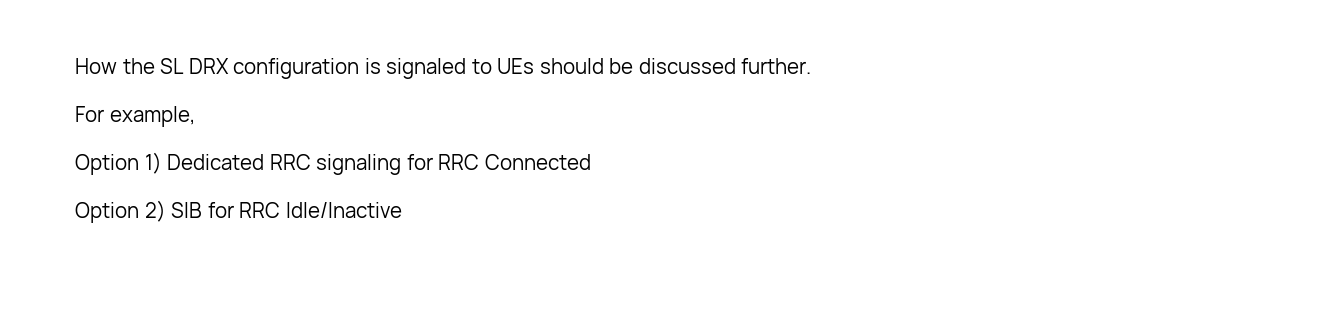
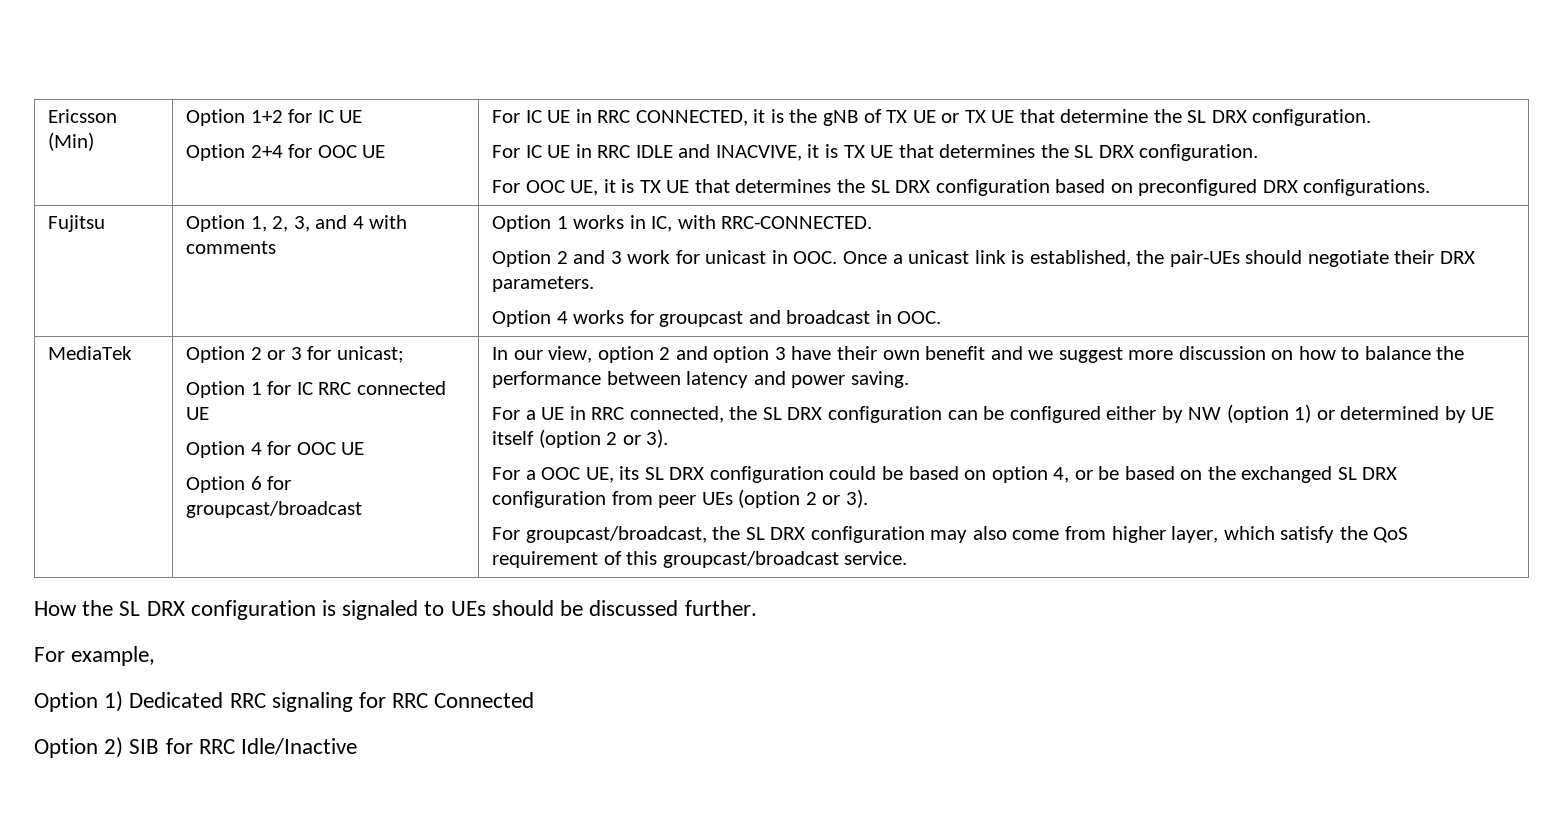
(75, 66) none -> [48,109,118,123] [48,132,95,151] [186,109,363,126] [186,144,386,161] [492,109,1372,126] [492,144,1259,161] [492,179,1431,196] [48,215,106,232] [186,215,408,232] [186,241,277,254] [492,215,873,232] [492,250,1475,267] [492,276,595,292] [492,310,942,327] [48,346,133,360] [186,346,404,363] [186,381,446,398] [186,407,210,420] [186,441,365,458] [186,476,292,493] [186,501,363,518] [492,346,1465,363] [492,371,909,388] [492,404,1495,423] [492,429,669,448] [492,466,1398,483] [492,489,868,508] [492,526,1409,543] [492,551,908,568] Ericsson (Min) | Option 1+2 for IC UE // Option 2+4 for OOC UE | For IC UE in RRC CONNECTED, it is the gNB of TX UE or TX UE that determine the SL DRX configuration. // For IC UE in RRC IDLE and INACVIVE, it is TX UE that determines the SL DRX configuration. // For OOC UE, it is TX UE that determines the SL DRX configuration based on preconfigured DRX configurations. // Fujitsu | Option 1, 2, 3, and 4 with comments | Option 1 works in IC, with RRC-CONNECTED. // Option 2 and 3 work for unicast in OOC. Once a unicast link is established, the pair-UEs should negotiate their DRX parameters. // Option 4 works for groupcast and broadcast in OOC. // MediaTek | Option 2 or 3 for unicast; // Option 1 for IC RRC connected UE // Option 4 for OOC UE // Option 6 for groupcast/broadcast | In our view, option 2 and option 3 have their own benefit and we suggest more discussion on how to balance the performance between latency and power saving. // For a UE in RRC connected, the SL DRX configuration can be configured either by NW (option 1) or determined by UE itself (option 2 or 3). // For a OOC UE, its SL DRX configuration could be based on option 4, or be based on the exchanged SL DRX configuration from peer UEs (option 2 or 3). // For groupcast/broadcast, the SL DRX configuration may also come from higher layer, which satisfy the QoS requirement of this groupcast/broadcast service. //

